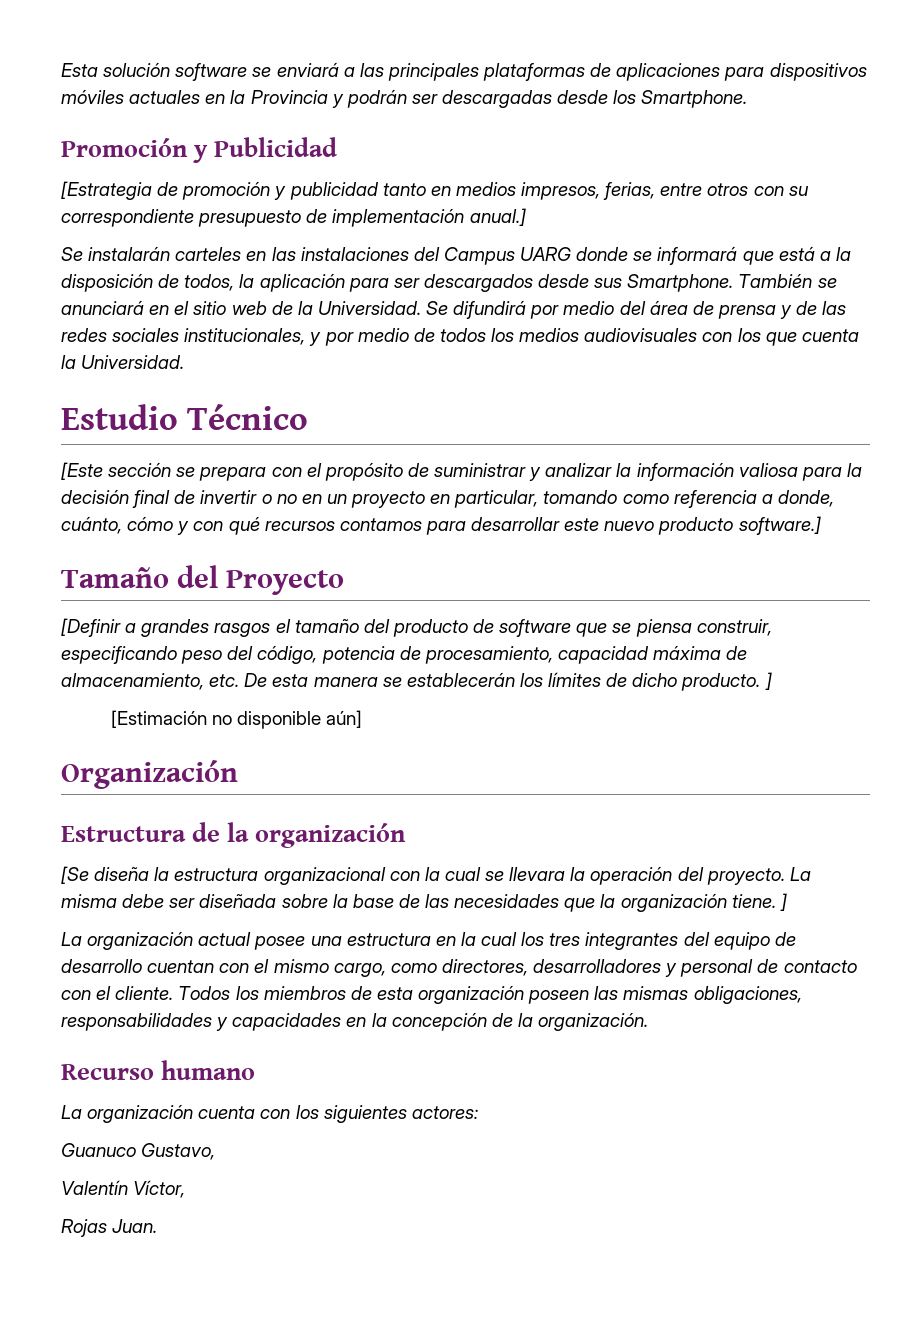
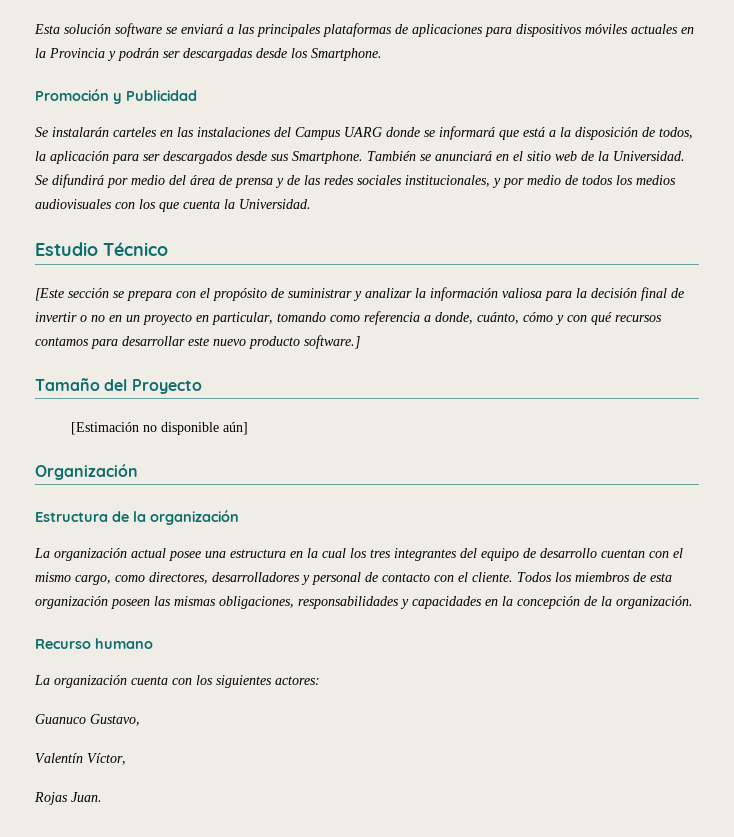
[61,181,809,200] [61,208,526,227] // [Estrategia de promoción y publicidad tanto en medios impresos, ferias, entre otros con su correspondiente presupuesto de implementación anual.] -> (197, 95) none
[61,618,772,637] [61,645,748,664] [61,672,772,691] // [Definir a grandes rasgos el tamaño del producto de software que se piensa construir, especificando peso del código, potencia de procesamiento, capacidad máxima de almacenamiento, etc. De esta manera se establecerán los límites de dicho producto. ] -> (202, 386) none
[61,866,811,885] [61,893,787,912] // [Se diseña la estructura organizacional con la cual se llevara la operación del proyecto. La misma debe ser diseñada sobre la base de las necesidades que la organización tiene. ] -> (239, 517) none

